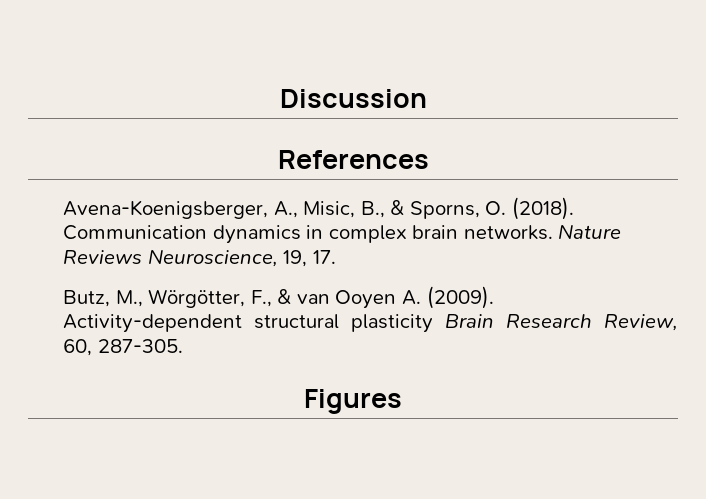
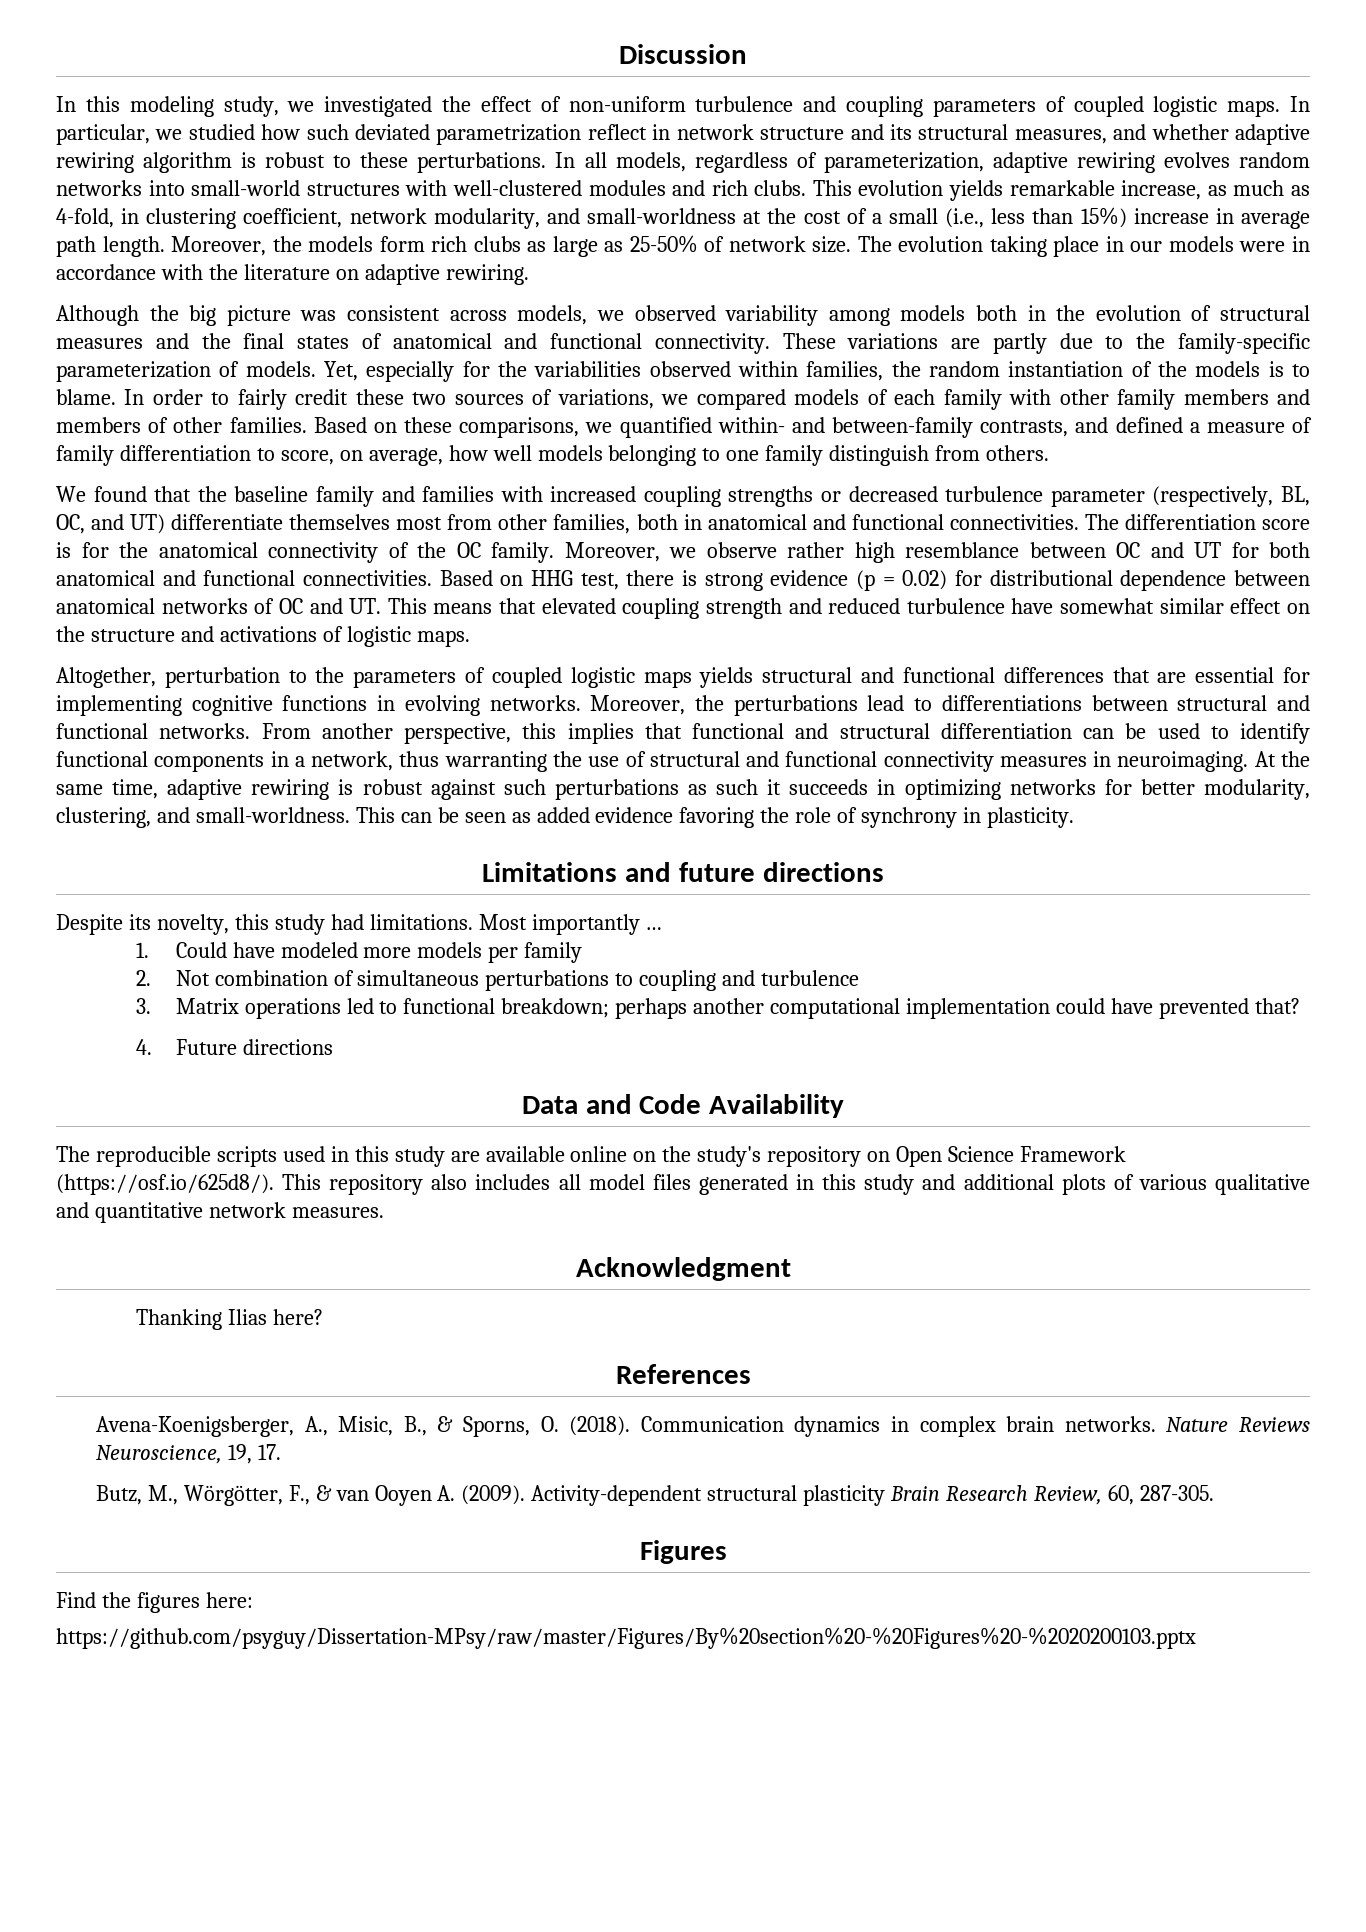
(427, 98) none -> [56,96,1310,117] [56,124,1310,145] [56,152,1310,173] [56,180,1310,201] [56,207,1310,229] [56,235,1310,257] [56,264,529,285] [56,305,1310,326] [56,333,1310,354] [56,361,1310,382] [56,389,1310,410] [56,417,1312,438] [56,445,1050,466] [56,486,1310,507] [56,514,1310,534] [56,542,1310,563] [56,570,1310,591] [56,598,1310,619] [56,626,470,647] [56,667,1310,688] [56,695,1310,716] [56,723,1310,744] [56,751,1311,772] [56,779,1310,800] [56,807,1075,828] [482,862,884,882] [56,914,663,935] [135,942,583,963] [135,970,860,991] [135,998,1300,1019] [135,1039,333,1055] [521,1094,845,1118] [56,1146,1126,1167] [56,1174,1310,1195] [56,1202,384,1223] [575,1257,791,1281] [135,1309,323,1330] // In this modeling study, we investigated the effect of non-uniform turbulence and coupling parameters of coupled logistic maps. In particular, we studied how such deviated parametrization reflect in network structure and its structural measures, and whether adaptive rewiring algorithm is robust to these perturbations. In all models, regardless of parameterization, adaptive rewiring evolves random networks into small-world structures with well-clustered modules and rich clubs. This evolution yields remarkable increase, as much as 4-fold, in clustering coefficient, network modularity, and small-worldness at the cost of a small (i.e., less than 15%) increase in average path length. Moreover, the models form rich clubs as large as 25-50% of network size. The evolution taking place in our models were in accordance with the literature on adaptive rewiring. // Although the big picture was consistent across models, we observed variability among models both in the evolution of structural measures and the final states of anatomical and functional connectivity. These variations are partly due to the family-specific parameterization of models. Yet, especially for the variabilities observed within families, the random instantiation of the models is to blame. In order to fairly credit these two sources of variations, we compared models of each family with other family members and members of other families. Based on these comparisons, we quantified within- and between-family contrasts, and defined a measure of family differentiation to score, on average, how well models belonging to one family distinguish from others. // We found that the baseline family and families with increased coupling strengths or decreased turbulence parameter (respectively, BL, OC, and UT) differentiate themselves most from other families, both in anatomical and functional connectivities. The differentiation score is for the anatomical connectivity of the OC family. Moreover, we observe rather high resemblance between OC and UT for both anatomical and functional connectivities. Based on HHG test, there is strong evidence (p = 0.02) for distributional dependence between anatomical networks of OC and UT. This means that elevated coupling strength and reduced turbulence have somewhat similar effect on the structure and activations of logistic maps. // Altogether, perturbation to the parameters of coupled logistic maps yields structural and functional differences that are essential for implementing cognitive functions in evolving networks. Moreover, the perturbations lead to differentiations between structural and functional networks. From another perspective, this implies that functional and structural differentiation can be used to identify functional components in a network, thus warranting the use of structural and functional connectivity measures in neuroimaging. At the same time, adaptive rewiring is robust against such perturbations as such it succeeds in optimizing networks for better modularity, clustering, and small-worldness. This can be seen as added evidence favoring the role of synchrony in plasticity. // Limitations and future directions // Despite its novelty, this study had limitations. Most importantly … // 1. Could have modeled more models per family // 2. Not combination of simultaneous perturbations to coupling and turbulence // 3. Matrix operations led to functional breakdown; perhaps another computational implementation could have prevented that? // 4. Future directions // Data and Code Availability // The reproducible scripts used in this study are available online on the study's repository on Open Science Framework (https://osf.io/625d8/). This repository also includes all model files generated in this study and additional plots of various qualitative and quantitative network measures. // Acknowledgment // Thanking Ilias here?
(402, 401) none -> [56,1592,253,1613] [56,1627,1196,1649] // Find the figures here: // https://github.com/psyguy/Dissertation-MPsy/raw/master/Figures/By%20section%20-%20Figures%20-%2020200103.pptx

